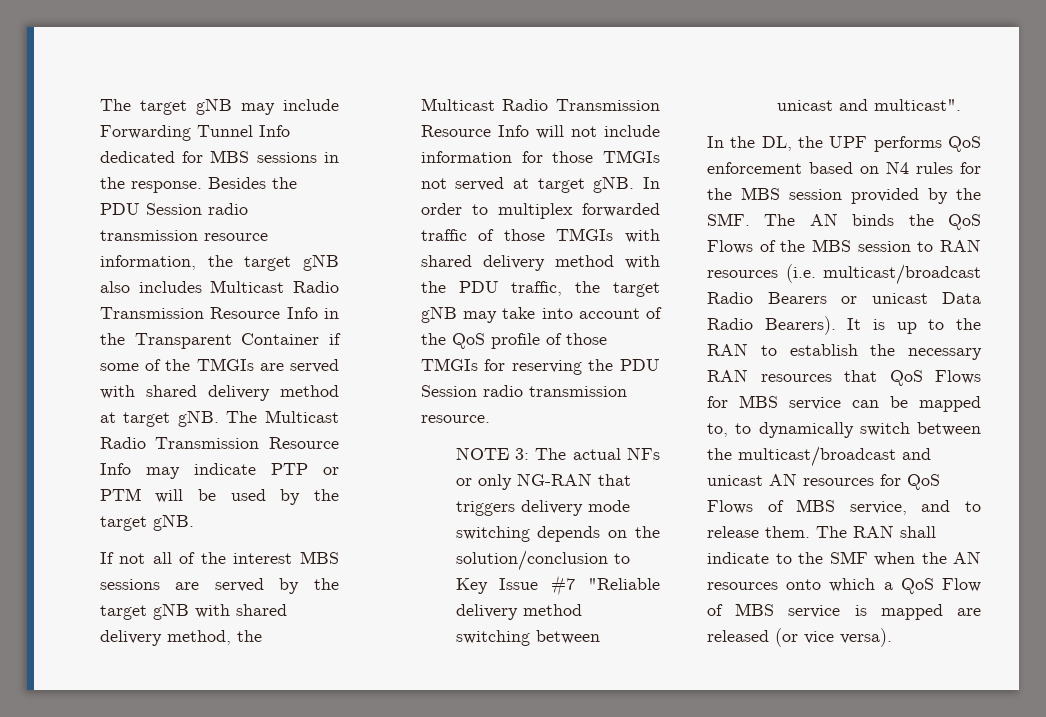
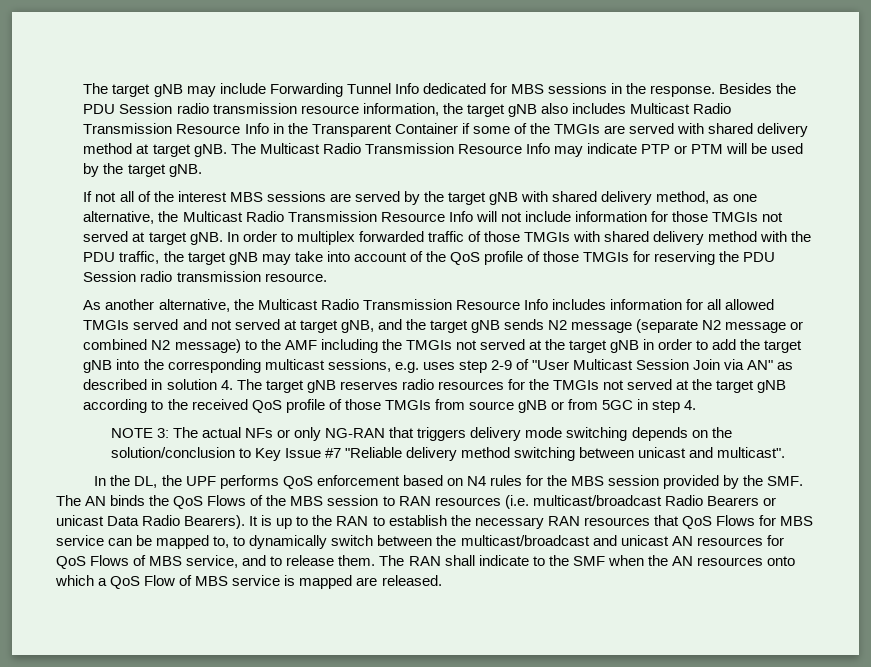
(231, 637) none -> [713,194,758,202] [83,211,155,224] as one alternative,
(490, 419) none -> [83,299,775,312] [83,319,804,333] [83,339,803,353] [83,359,794,373] [83,379,787,393] [83,399,697,413] // As another alternative, the Multicast Radio Transmission Resource Info includes information for all allowed TMGIs served and not served at target gNB, and the target gNB sends N2 message (separate N2 message or combined N2 message) to the AMF including the TMGIs not served at the target gNB in order to add the target gNB into the corresponding multicast sessions, e.g. uses step 2-9 of "User Multicast Session Join via AN" as described in solution 4. The target gNB reserves radio resources for the TMGIs not served at the target gNB according to the received QoS profile of those TMGIs from source gNB or from 5GC in step 4.
[707,628,892,647] released (or vice versa). -> [381,575,442,586] released.

